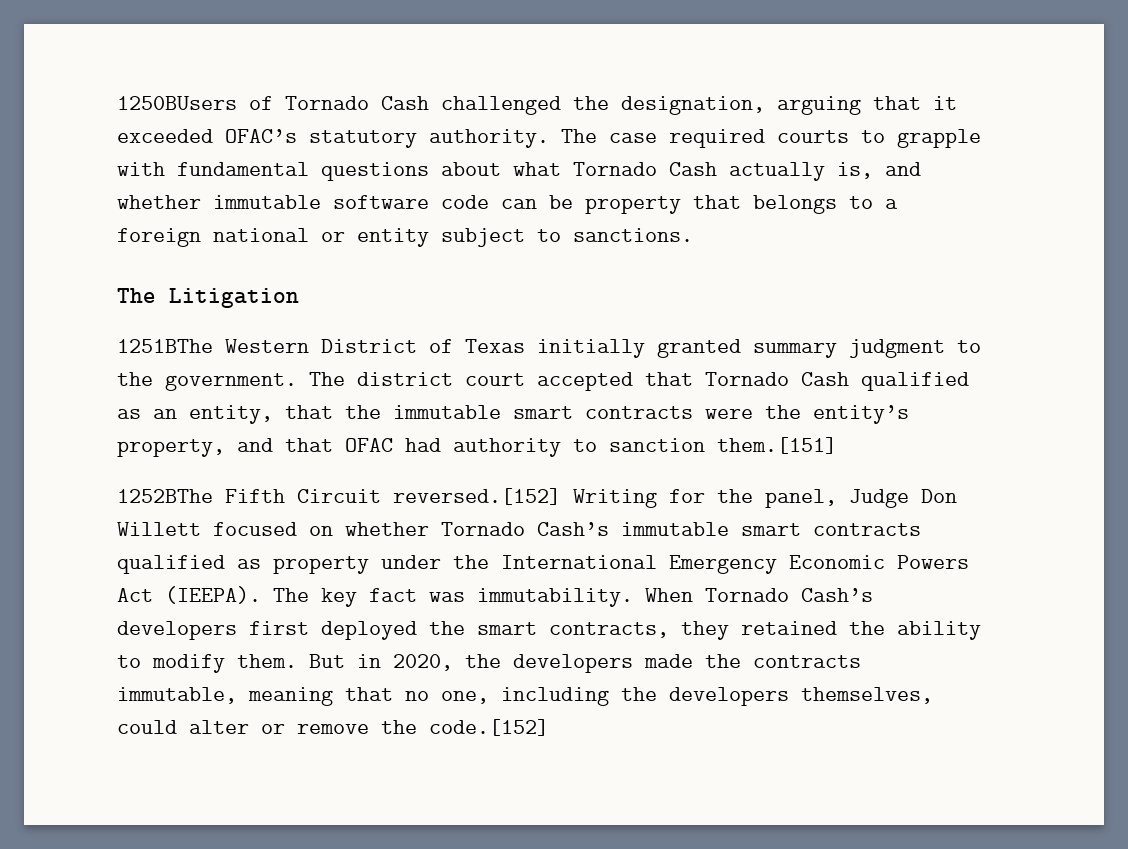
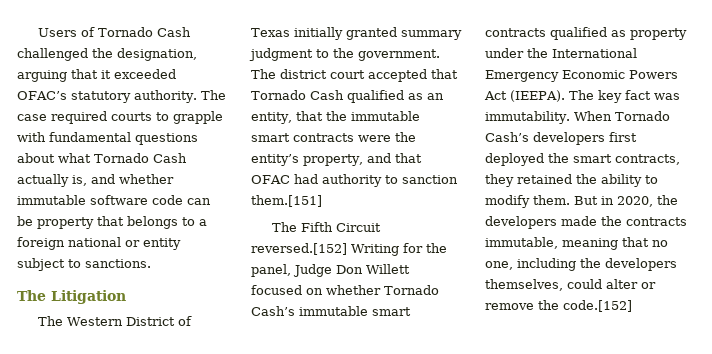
[117,96,237,110] 1250BUsers -> [38,28,78,37] Users
[117,339,213,353] 1251BThe -> [38,316,64,326] The
[117,489,213,503] 1252BThe -> [272,222,298,232] The

